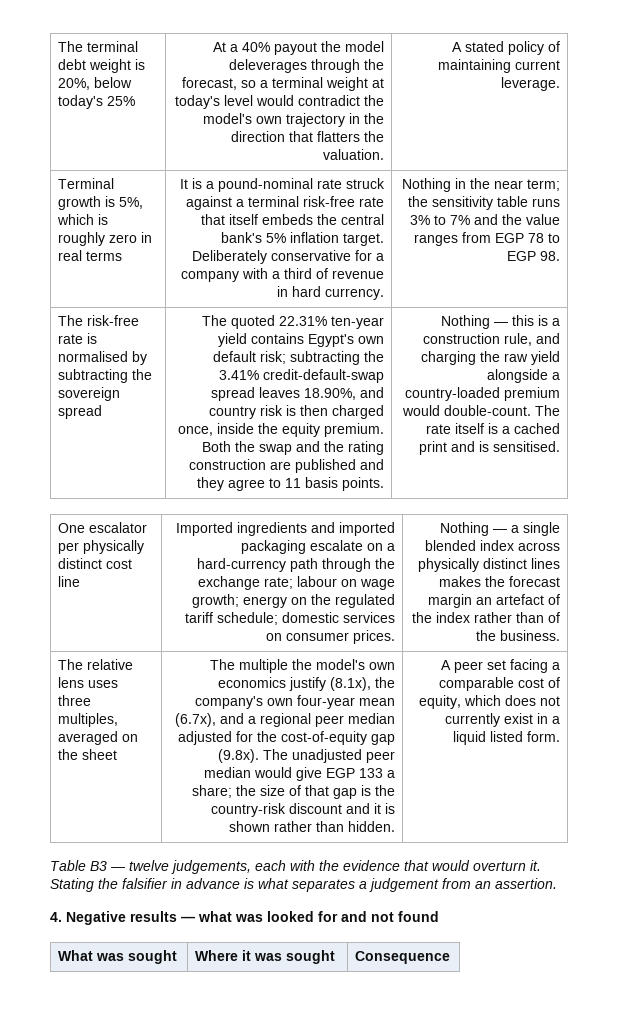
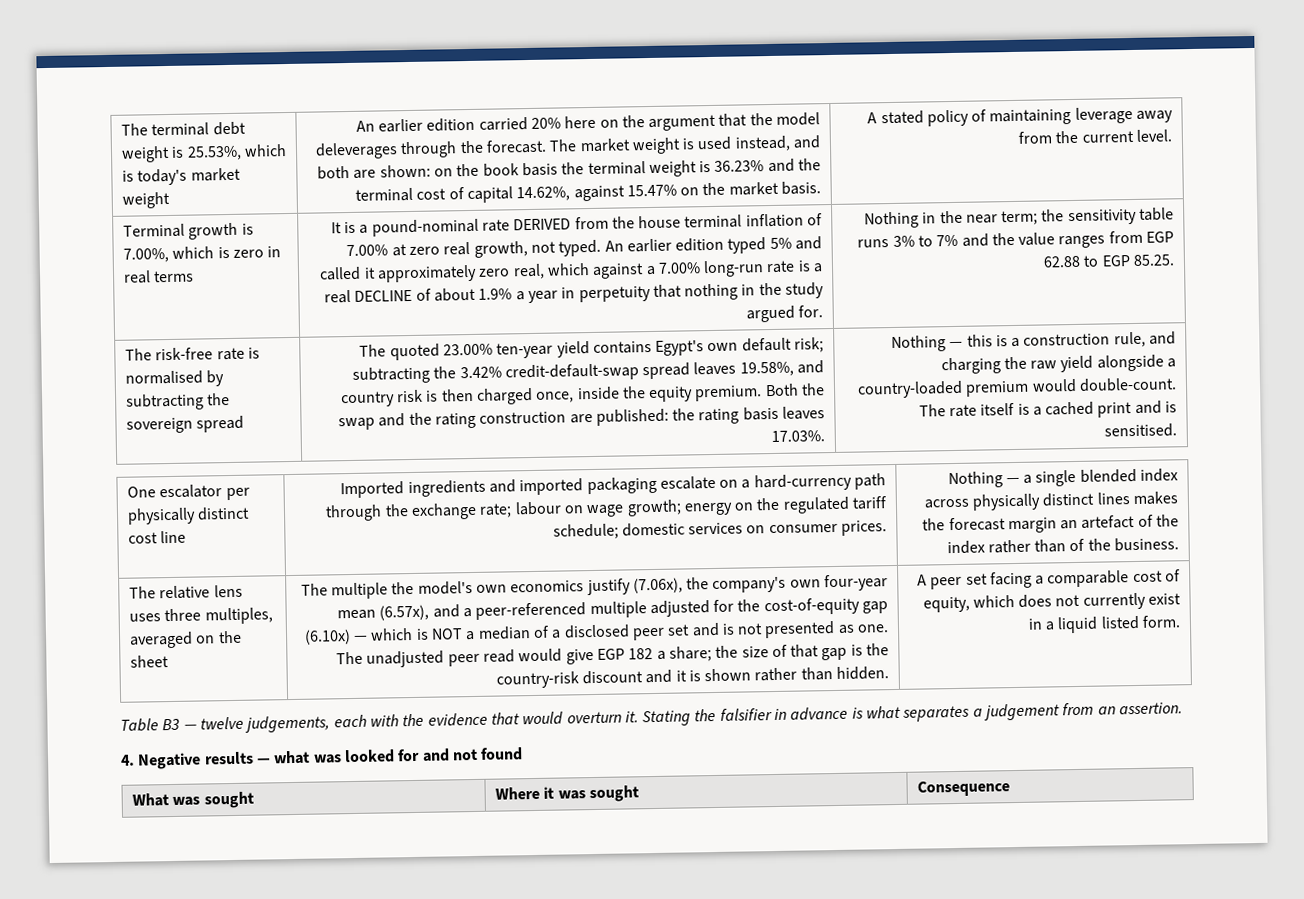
[58,77,133,90] [58,95,136,109] [212,42,317,55] 20%, below today's 25% | At a 40% payout -> [186,144,287,161] [121,167,241,186] [121,191,170,209] [355,113,748,133] 25.53%, which is today's market weight | An earlier edition carried 20% here on the argument that
[181,77,384,91] [174,95,384,109] [202,113,384,127] [230,131,384,142] [322,149,384,160] forecast, so a terminal weight at today's level would contradict the model's own trajectory in the direction that flatters the valuation. -> [485,135,822,155] [316,158,822,180] [354,181,822,204] forecast. The market weight is used instead, and both are shown: on the book basis the terminal weight is 36.23% and the terminal cost of capital 14.62%, against 15.47% on the market basis.
[514,60,560,70] [500,77,560,91] current leverage. -> [1074,106,1174,124] [1018,129,1173,144] leverage away from the current level.
[119,197,144,209] [57,214,109,225] [58,232,106,246] 5%, which is roughly -> [122,246,230,263] 7.00%, which is
[345,178,385,189] [185,196,384,210] [200,214,384,225] [220,232,384,246] [191,250,384,264] [180,268,384,282] [276,286,384,300] struck against a terminal risk-free rate that itself embeds the central bank's 5% inflation target. Deliberately conservative for a company with a third of revenue in hard currency. -> [513,213,824,231] [346,236,823,258] [319,260,824,283] [323,282,825,304] [745,305,824,323] DERIVED from the house terminal inflation of 7.00% at zero real growth, not typed. An earlier edition typed 5% and called it approximately zero real, which against a 7.00% long-run rate is a real DECLINE of about 1.9% a year in perpetuity that nothing in the study argued for.
[527,233,544,243] 78 -> [1043,255,1082,268] 62.88
[539,251,560,261] 98. -> [1133,254,1176,266] 85.25.
[278,316,327,326] 22.31% -> [442,343,493,356] 23.00%
[218,370,259,380] 3.41% -> [459,366,502,379] 3.42%
[303,388,356,400] 18.90%, -> [739,361,794,377] 19.58%,
[294,459,384,473] [196,477,384,491] published and they agree to 11 basis points. -> [595,406,826,426] [771,430,826,443] published: the rating basis leaves 17.03%.
[329,677,371,691] (8.1x), -> [632,577,683,594] (7.06x),
[174,713,216,727] (6.7x), -> [379,604,430,621] (6.57x),
[259,713,395,727] regional peer median -> [475,601,647,620] peer-referenced multiple
[217,749,259,763] (9.8x). -> [303,620,890,645] (6.10x) — which is NOT a median of a disclosed peer set and is not presented as one.
[203,767,251,778] median -> [482,649,515,663] read
[358,768,383,778] 133 -> [628,648,654,660] 182

